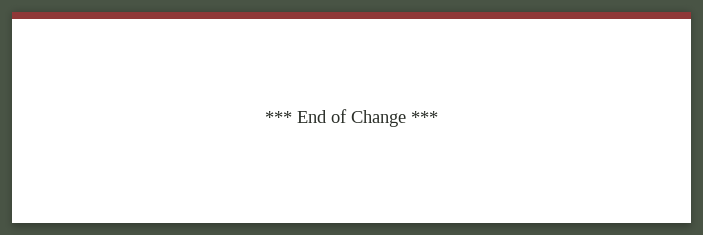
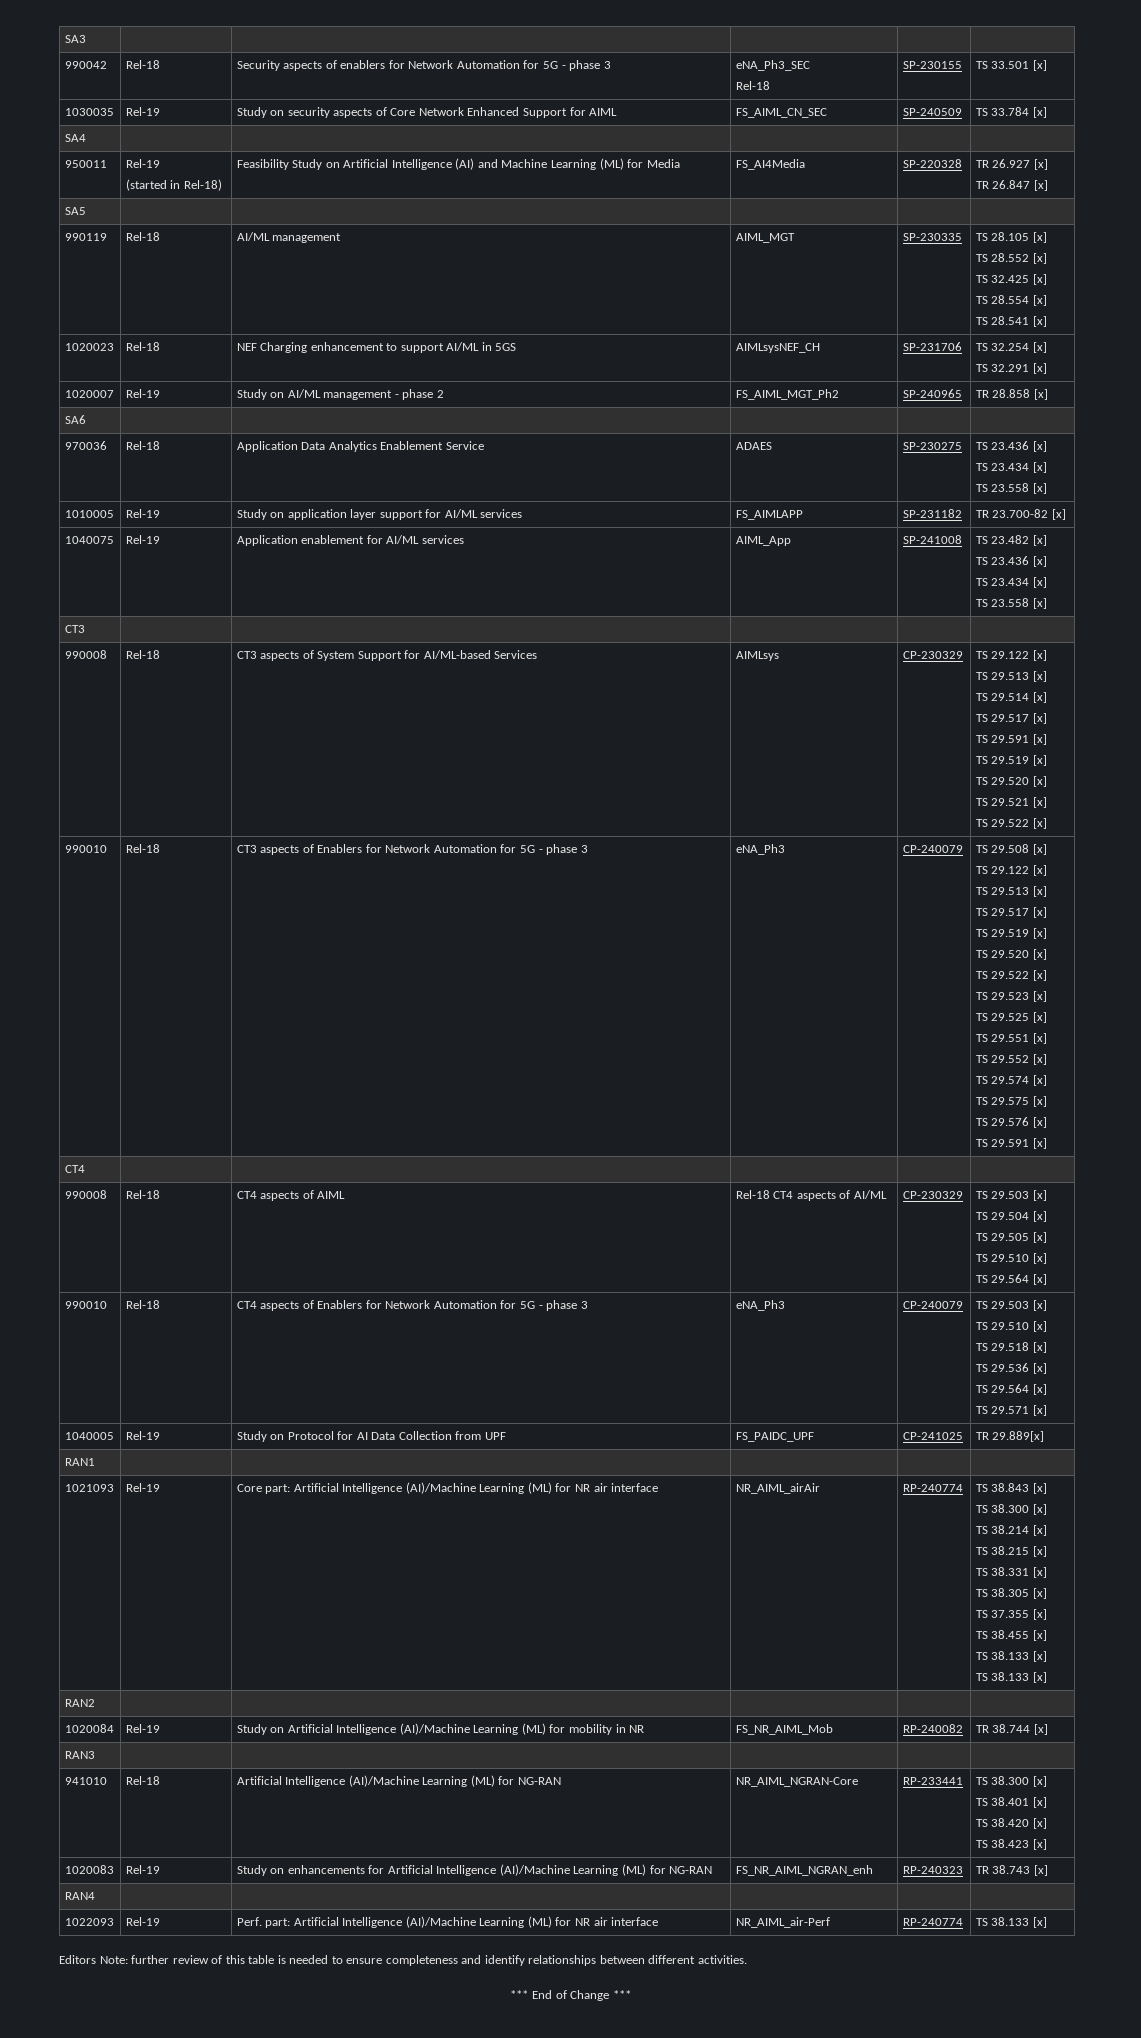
(265, 117) none -> [64,35,86,43] [64,61,107,69] [125,60,160,69] [236,60,611,71] [735,60,810,71] [735,81,770,90] [902,61,962,69] [975,60,1047,71] [64,108,114,116] [125,107,160,116] [236,107,618,118] [735,108,827,118] [902,108,962,116] [975,107,1047,118] [64,134,86,142] [64,160,107,168] [125,159,160,168] [125,179,222,191] [236,158,680,170] [735,159,805,170] [902,159,962,168] [975,159,1048,170] [975,180,1048,191] [64,207,86,215] [64,233,107,241] [125,232,160,241] [236,232,342,243] [735,233,795,243] [902,233,962,241] [975,232,1047,243] [975,253,1047,264] [975,274,1047,285] [975,295,1047,306] [975,316,1047,327] [64,343,114,351] [125,342,160,351] [236,342,517,353] [735,343,820,353] [902,342,962,351] [975,342,1047,353] [975,363,1047,374] [64,390,114,398] [125,389,160,398] [236,389,444,400] [735,389,839,400] [902,389,962,398] [975,389,1048,400] [64,415,86,424] [64,441,107,450] [125,441,160,450] [236,441,484,452] [735,442,772,450] [902,442,962,450] [975,441,1047,452] [975,462,1047,473] [975,483,1047,494] [64,510,114,518] [125,509,160,518] [236,509,523,520] [735,510,803,520] [902,509,962,518] [975,509,1066,520] [64,536,114,544] [125,535,160,544] [236,535,464,546] [735,536,791,546] [902,535,962,544] [975,535,1047,546] [975,556,1047,567] [975,577,1047,588] [975,598,1047,609] [64,625,85,633] [64,650,107,659] [125,650,160,659] [236,650,538,661] [735,651,779,661] [902,651,963,659] [975,650,1047,661] [975,671,1047,682] [975,692,1047,703] [975,713,1047,724] [975,734,1047,745] [975,755,1047,766] [975,776,1047,787] [975,797,1047,808] [975,818,1047,829] [64,845,107,853] [125,844,160,853] [236,844,588,855] [735,844,785,855] [902,845,963,853] [975,844,1047,855] [975,865,1047,876] [975,886,1047,897] [975,907,1047,918] [975,928,1047,939] [975,949,1047,960] [975,970,1047,981] [975,991,1047,1002] [975,1012,1047,1023] [975,1033,1047,1044] [975,1054,1047,1065] [975,1075,1047,1086] [975,1096,1047,1107] [975,1117,1047,1128] [975,1138,1047,1149] [64,1165,85,1173] [64,1190,107,1199] [125,1190,160,1199] [236,1190,346,1201] [735,1190,887,1201] [902,1191,963,1199] [975,1190,1047,1201] [975,1211,1047,1222] [975,1232,1047,1243] [975,1253,1047,1264] [975,1274,1047,1285] [64,1301,107,1309] [125,1300,160,1309] [236,1300,588,1311] [735,1300,785,1311] [902,1301,963,1309] [975,1300,1047,1311] [975,1321,1047,1332] [975,1342,1047,1353] [975,1363,1047,1374] [975,1384,1047,1395] [975,1405,1047,1416] [64,1432,114,1440] [125,1431,160,1440] [236,1431,507,1442] [735,1432,814,1442] [902,1432,963,1440] [975,1431,1045,1442] [64,1458,95,1466] [64,1484,114,1492] [125,1483,160,1492] [236,1482,659,1494] [735,1483,820,1494] [902,1484,963,1492] [975,1483,1047,1494] [975,1504,1047,1515] [975,1525,1047,1536] [975,1546,1047,1557] [975,1567,1047,1578] [975,1588,1047,1599] [975,1609,1047,1620] [975,1630,1047,1641] [975,1651,1047,1662] [975,1672,1047,1683] [64,1699,95,1707] [64,1724,114,1733] [125,1724,160,1733] [236,1723,645,1735] [735,1724,833,1735] [902,1724,963,1733] [975,1724,1048,1735] [64,1751,95,1759] [64,1777,107,1785] [125,1776,160,1785] [236,1775,561,1787] [735,1777,858,1787] [902,1777,963,1785] [975,1776,1047,1787] [975,1797,1047,1808] [975,1818,1047,1829] [975,1839,1047,1850] [64,1865,114,1874] [125,1865,160,1874] [236,1864,713,1876] [735,1865,873,1876] [902,1866,963,1874] [975,1865,1048,1876] [64,1892,95,1900] [64,1918,114,1926] [125,1917,160,1926] [236,1916,659,1928] [735,1917,830,1928] [902,1918,963,1926] [975,1917,1047,1928] [59,1955,747,1966] SA3 | | | | | // 990042 | Rel-18 | Security aspects of enablers for Network Automation for 5G - phase 3 | eNA_Ph3_SEC // Rel-18 | SP-230155 | TS 33.501 [x] // 1030035 | Rel-19 | Study on security aspects of Core Network Enhanced Support for AIML | FS_AIML_CN_SEC | SP-240509 | TS 33.784 [x] // SA4 | | | | | // 950011 | Rel-19 // (started in Rel-18) | Feasibility Study on Artificial Intelligence (AI) and Machine Learning (ML) for Media | FS_AI4Media | SP-220328 | TR 26.927 [x] // TR 26.847 [x] // SA5 | | | | | // 990119 | Rel-18 | AI/ML management | AIML_MGT | SP-230335 | TS 28.105 [x] // TS 28.552 [x] // TS 32.425 [x] // TS 28.554 [x] // TS 28.541 [x] // 1020023 | Rel-18 | NEF Charging enhancement to support AI/ML in 5GS | AIMLsysNEF_CH | SP-231706 | TS 32.254 [x] // TS 32.291 [x] // 1020007 | Rel-19 | Study on AI/ML management - phase 2 | FS_AIML_MGT_Ph2 | SP-240965 | TR 28.858 [x] // SA6 | | | | | // 970036 | Rel-18 | Application Data Analytics Enablement Service | ADAES | SP-230275 | TS 23.436 [x] // TS 23.434 [x] // TS 23.558 [x] // 1010005 | Rel-19 | Study on application layer support for AI/ML services | FS_AIMLAPP | SP-231182 | TR 23.700-82 [x] // 1040075 | Rel-19 | Application enablement for AI/ML services | AIML_App | SP-241008 | TS 23.482 [x] // TS 23.436 [x] // TS 23.434 [x] // TS 23.558 [x] // CT3 | | | | | // 990008 | Rel-18 | CT3 aspects of System Support for AI/ML-based Services | AIMLsys | CP-230329 | TS 29.122 [x] // TS 29.513 [x] // TS 29.514 [x] // TS 29.517 [x] // TS 29.591 [x] // TS 29.519 [x] // TS 29.520 [x] // TS 29.521 [x] // TS 29.522 [x] // 990010 | Rel-18 | CT3 aspects of Enablers for Network Automation for 5G - phase 3 | eNA_Ph3 | CP-240079 | TS 29.508 [x] // TS 29.122 [x] // TS 29.513 [x] // TS 29.517 [x] // TS 29.519 [x] // TS 29.520 [x] // TS 29.522 [x] // TS 29.523 [x] // TS 29.525 [x] // TS 29.551 [x] // TS 29.552 [x] // TS 29.574 [x] // TS 29.575 [x] // TS 29.576 [x] // TS 29.591 [x] // CT4 | | | | | // 990008 | Rel-18 | CT4 aspects of AIML | Rel-18 CT4 aspects of AI/ML | CP-230329 | TS 29.503 [x] // TS 29.504 [x] // TS 29.505 [x] // TS 29.510 [x] // TS 29.564 [x] // 990010 | Rel-18 | CT4 aspects of Enablers for Network Automation for 5G - phase 3 | eNA_Ph3 | CP-240079 | TS 29.503 [x] // TS 29.510 [x] // TS 29.518 [x] // TS 29.536 [x] // TS 29.564 [x] // TS 29.571 [x] // 1040005 | Rel-19 | Study on Protocol for AI Data Collection from UPF | FS_PAIDC_UPF | CP-241025 | TR 29.889[x] // RAN1 | | | | | // 1021093 | Rel-19 | Core part: Artificial Intelligence (AI)/Machine Learning (ML) for NR air interface | NR_AIML_airAir | RP-240774 | TS 38.843 [x] // TS 38.300 [x] // TS 38.214 [x] // TS 38.215 [x] // TS 38.331 [x] // TS 38.305 [x] // TS 37.355 [x] // TS 38.455 [x] // TS 38.133 [x] // TS 38.133 [x] // RAN2 | | | | | // 1020084 | Rel-19 | Study on Artificial Intelligence (AI)/Machine Learning (ML) for mobility in NR | FS_NR_AIML_Mob | RP-240082 | TR 38.744 [x] // RAN3 | | | | | // 941010 | Rel-18 | Artificial Intelligence (AI)/Machine Learning (ML) for NG-RAN | NR_AIML_NGRAN-Core | RP-233441 | TS 38.300 [x] // TS 38.401 [x] // TS 38.420 [x] // TS 38.423 [x] // 1020083 | Rel-19 | Study on enhancements for Artificial Intelligence (AI)/Machine Learning (ML) for NG-RAN | FS_NR_AIML_NGRAN_enh | RP-240323 | TR 38.743 [x] // RAN4 | | | | | // 1022093 | Rel-19 | Perf. part: Artificial Intelligence (AI)/Machine Learning (ML) for NR air interface | NR_AIML_air-Perf | RP-240774 | TS 38.133 [x] // Editors Note: further review of this table is needed to ensure completeness and identify relationships between different activities. //

